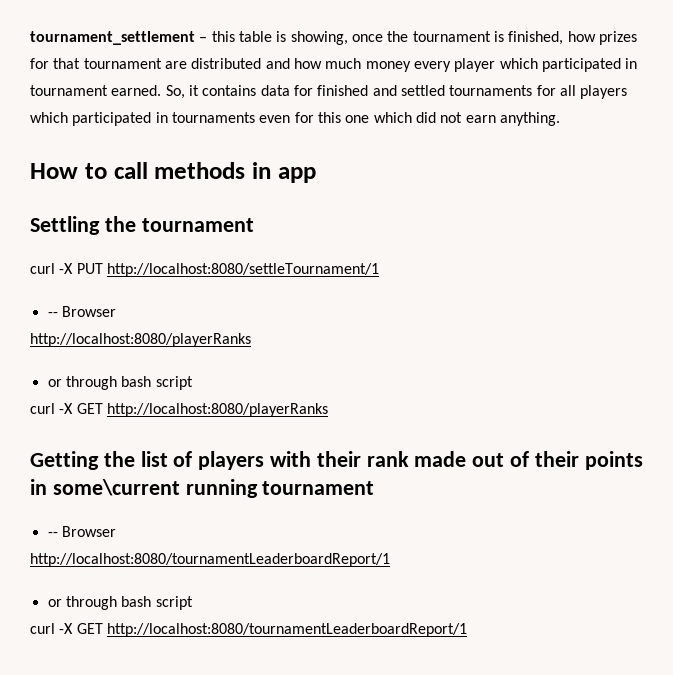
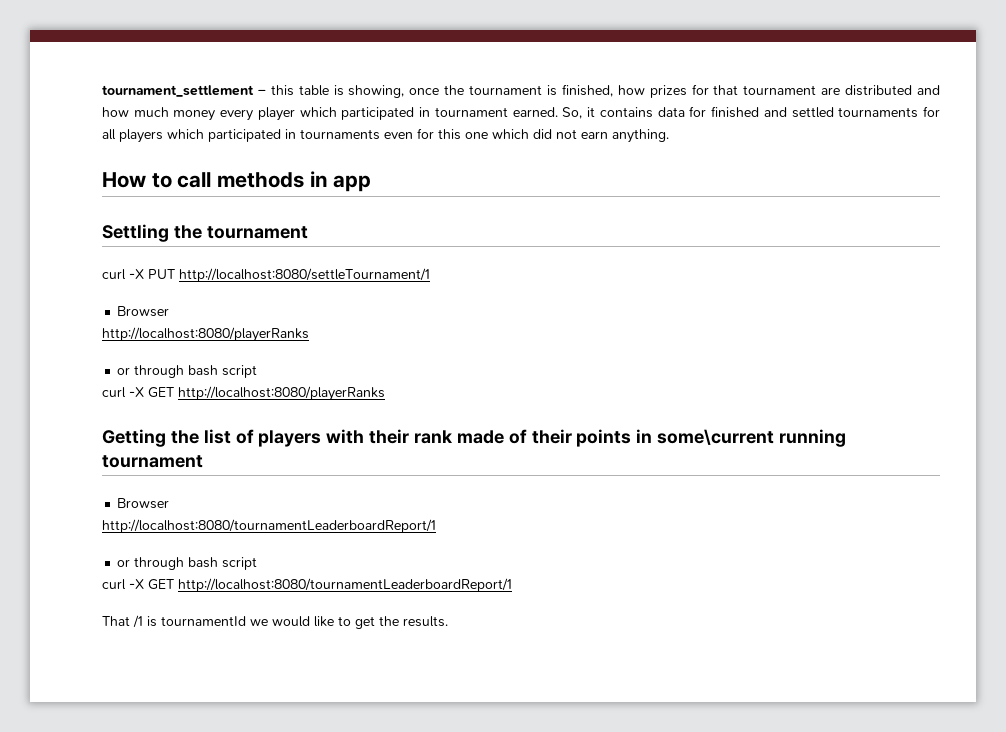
[47,312,58,317] -- -> (430, 275) none
[472,453,505,467] out -> (504, 437) none
[47,532,58,537] -- -> (203, 461) none
(467, 630) none -> [102,615,448,629] // That /1 is tournamentId we would like to get the results.

